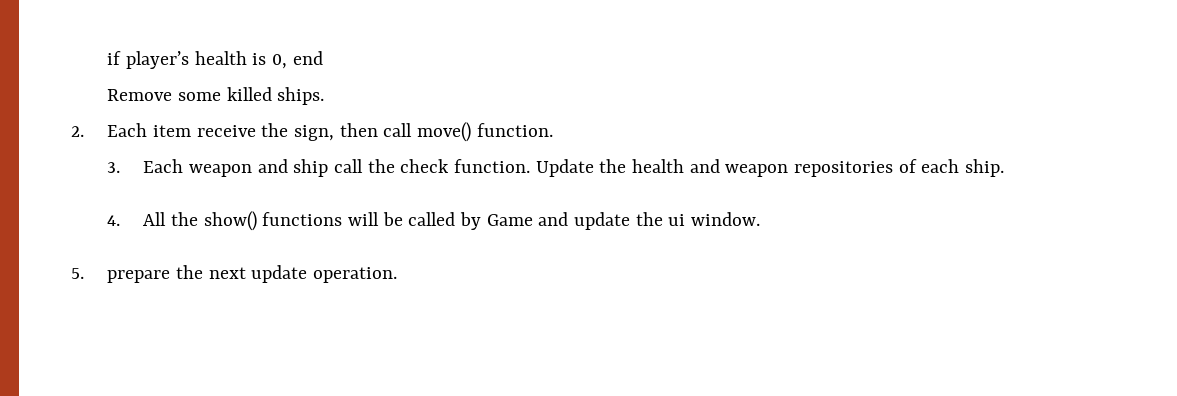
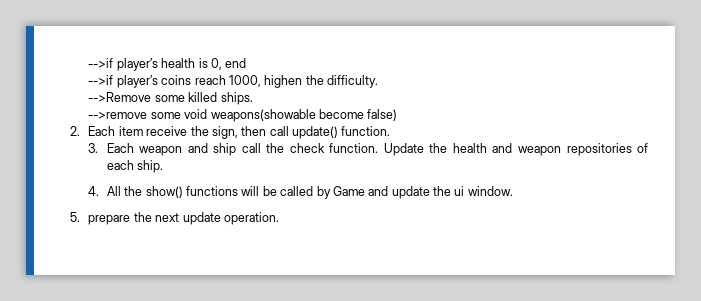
[107,51,122,65] if -> [88,58,114,68] -->if
[107,87,325,105] Remove some killed ships. -> [88,75,379,88] [88,92,253,105] [88,109,398,122] -->if player’s coins reach 1000, highen the difficulty. // -->Remove some killed ships. // -->remove some void weapons(showable become false)
[416,122,471,142] move() -> [292,126,339,139] update()

